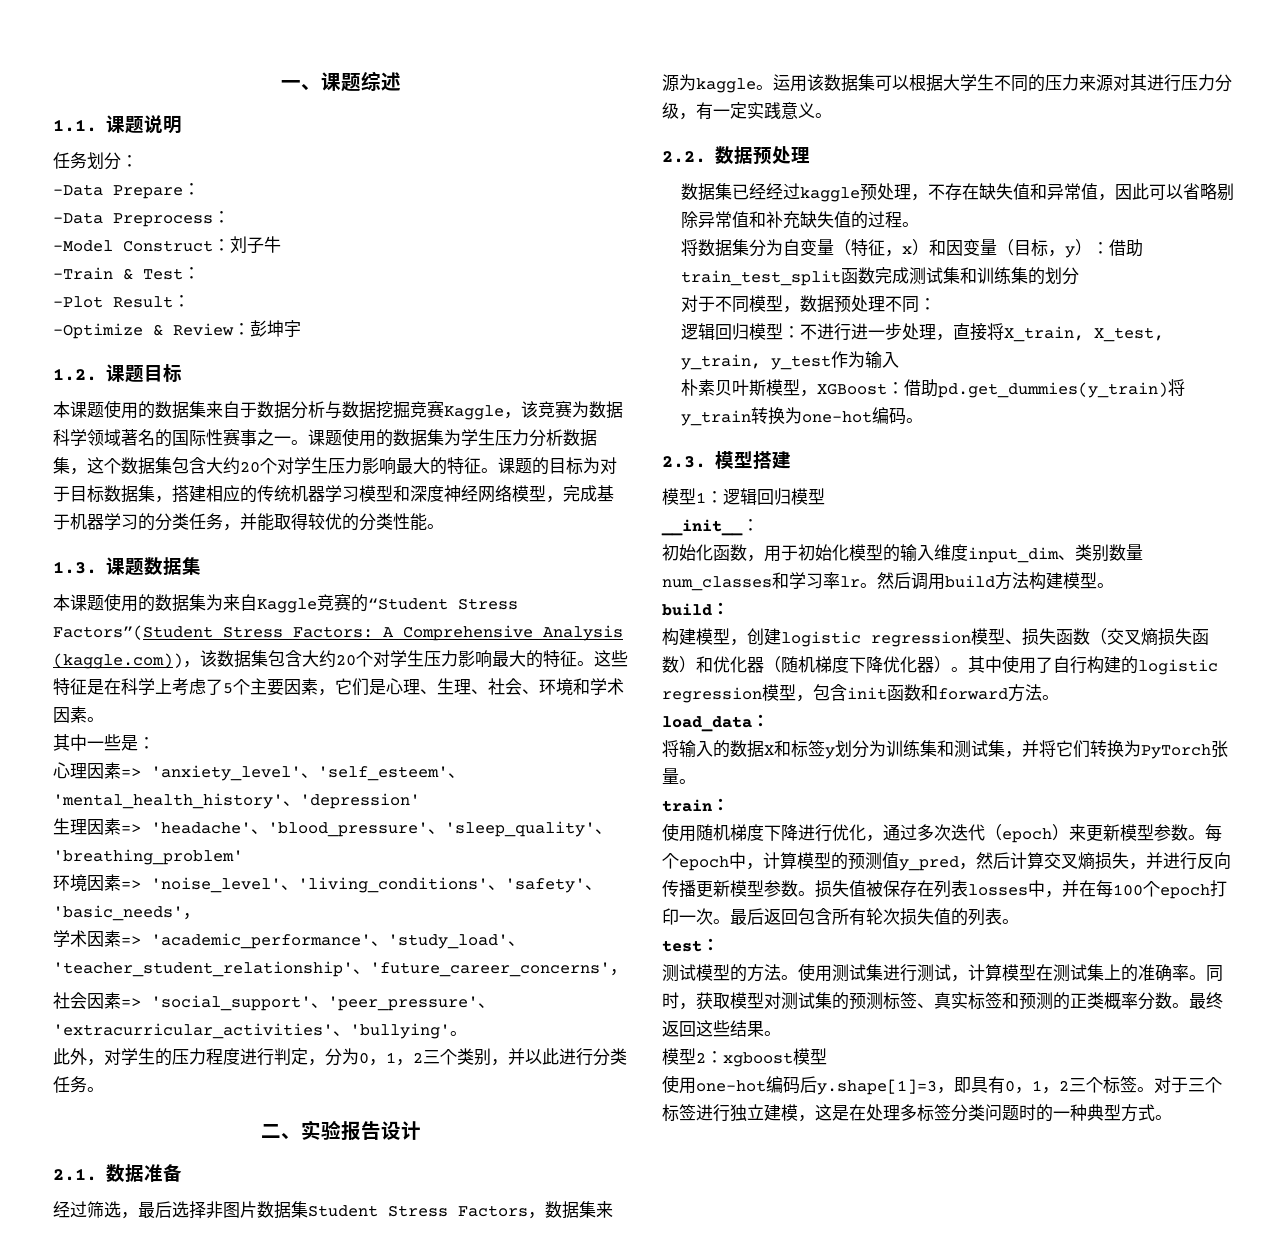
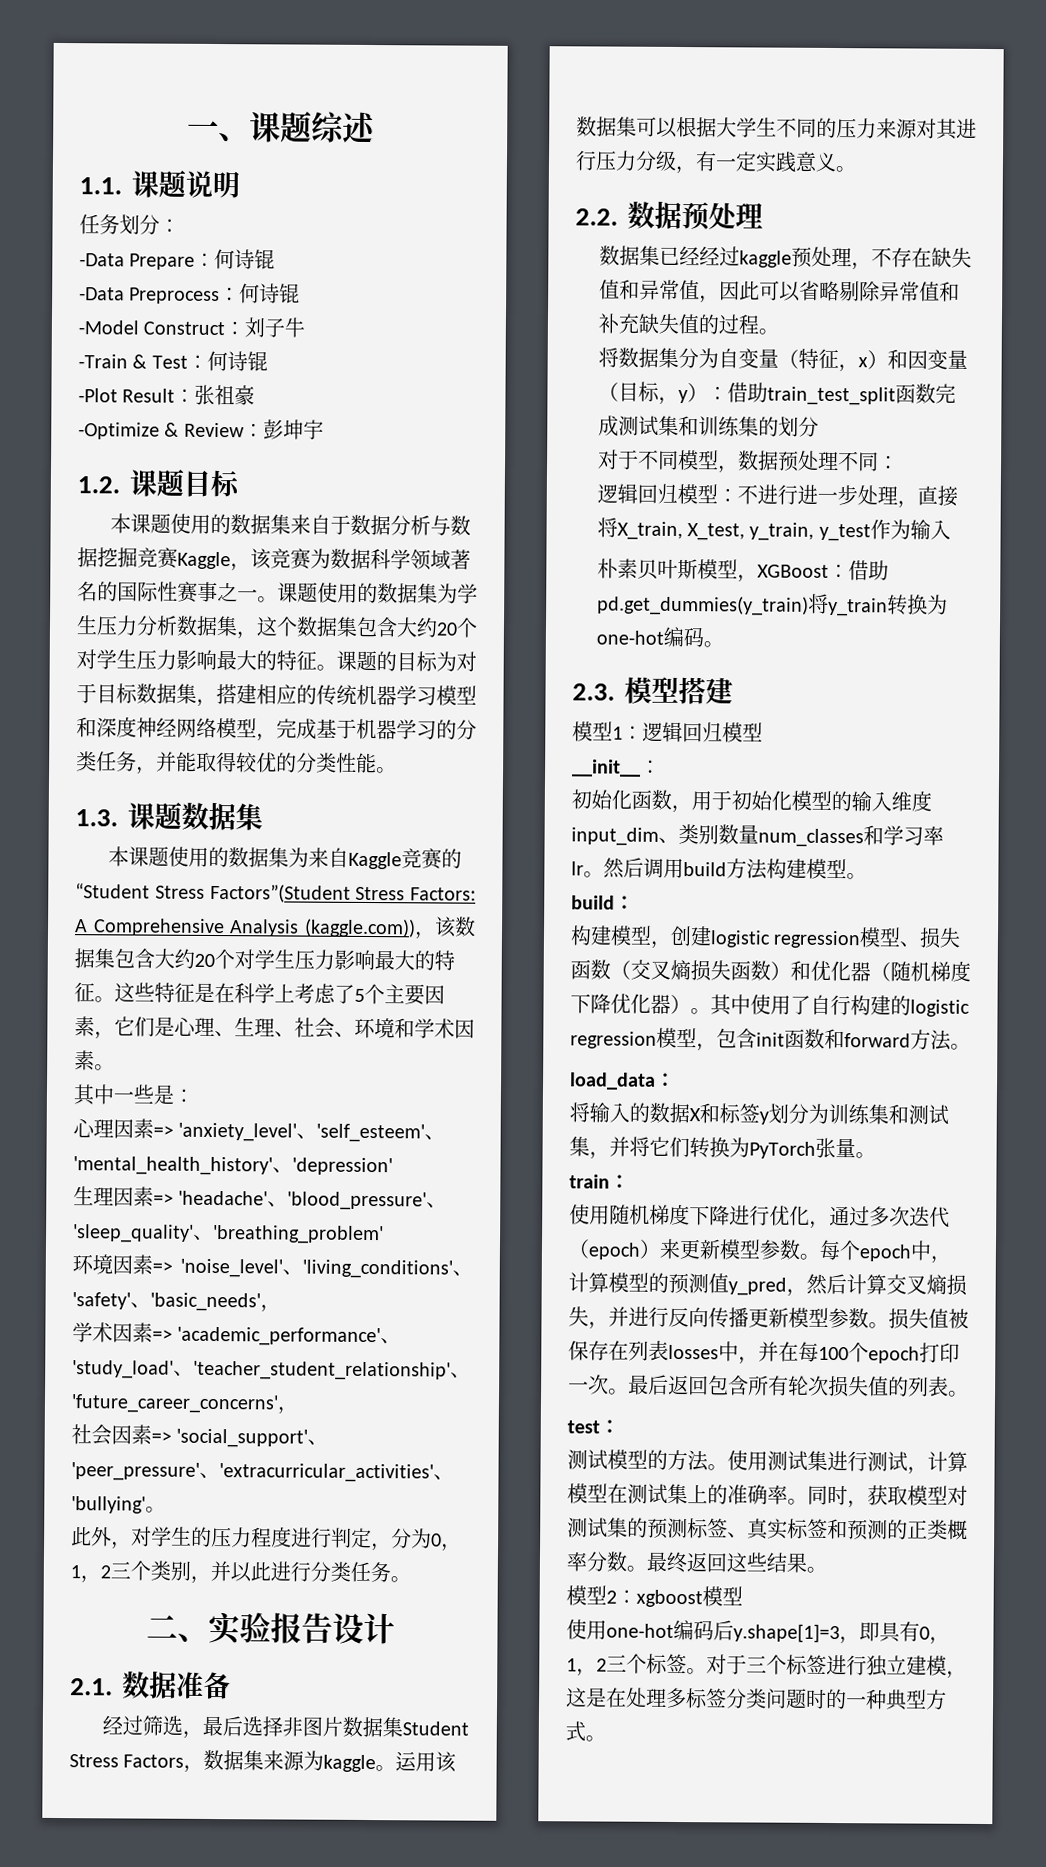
(200, 189) none -> [214,248,276,270] 何诗锟
(230, 217) none -> [239,283,301,304] 何诗锟
(200, 273) none -> [206,350,268,372] 何诗锟
(190, 301) none -> [194,384,256,406] 张祖豪

